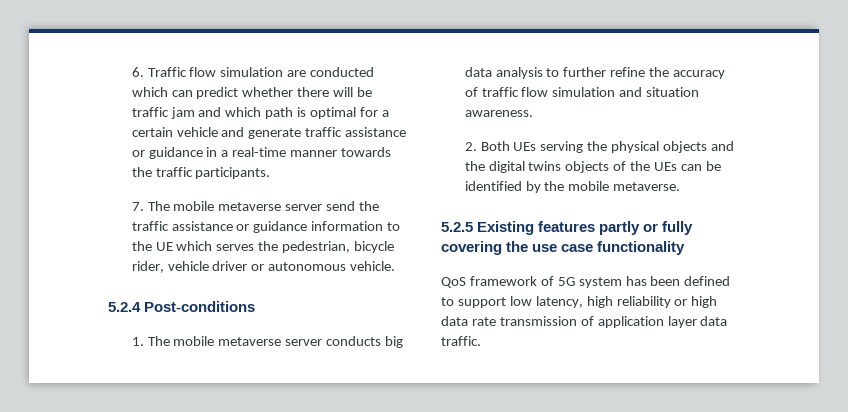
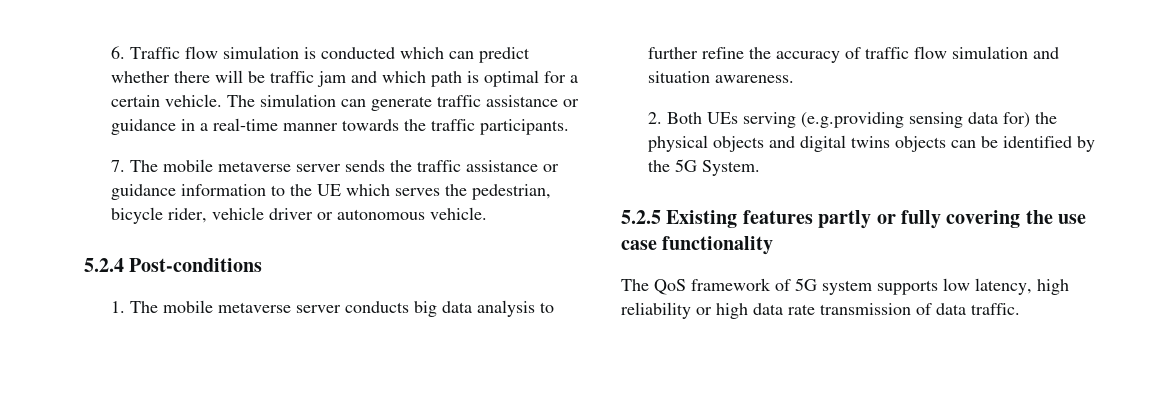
[287,70,307,77] are -> [303,47,316,59] is
[176,127,245,137] vehicle and -> [164,94,366,107] vehicle. The simulation can
[326,201,356,211] send -> [344,160,385,172] sends
(584, 147) none -> [800,112,1030,128] (e.g.providing sensing data for)
[464,161,485,171] the -> (795, 142) none
[613,161,678,171] of the UEs -> (946, 144) none
[568,181,681,191] mobile metaverse. -> [674,159,760,176] 5G System.
(686, 248) none -> [621,279,649,291] The
[625,276,731,286] [441,297,506,308] has been defined to support -> [877,280,938,295] supports
[597,316,697,328] application layer -> (932, 309) none

